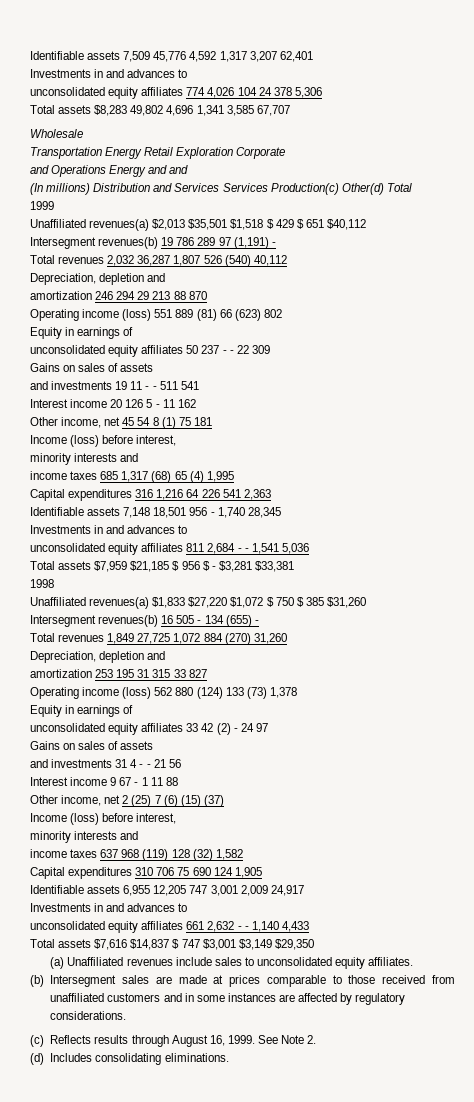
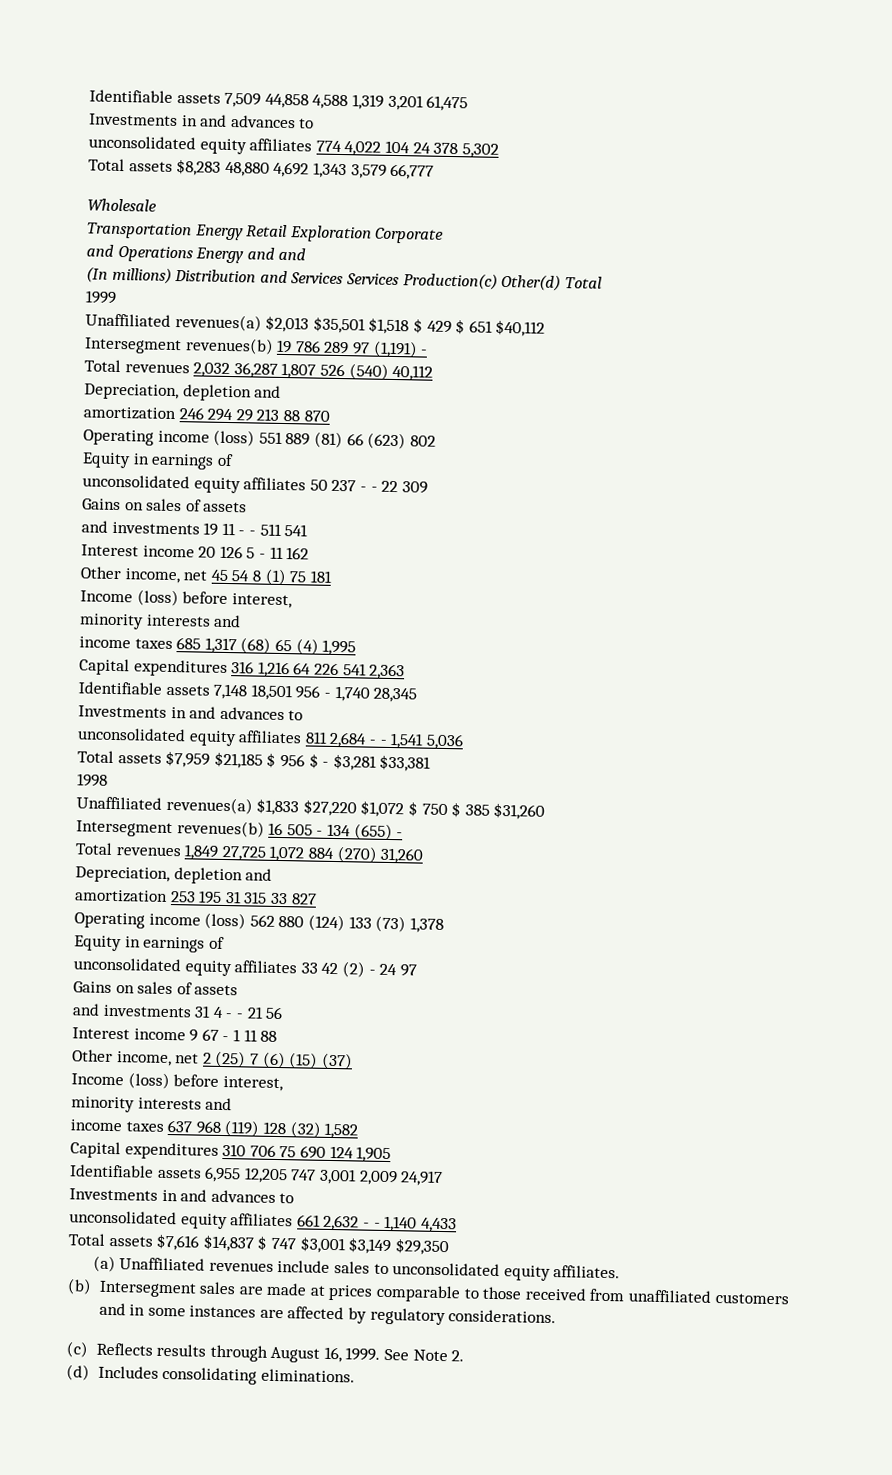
[153,51,313,62] 45,776 4,592 1,317 3,207 62,401 -> [264,93,469,112] 44,858 4,588 1,319 3,201 61,475
[207,87,235,98] 4,026 -> [344,141,382,156] 4,022
[294,87,322,98] 5,306 -> [461,143,499,158] 5,302
[130,105,290,116] 49,802 4,696 1,341 3,585 67,707 -> [224,161,435,180] 48,880 4,692 1,343 3,579 66,777

